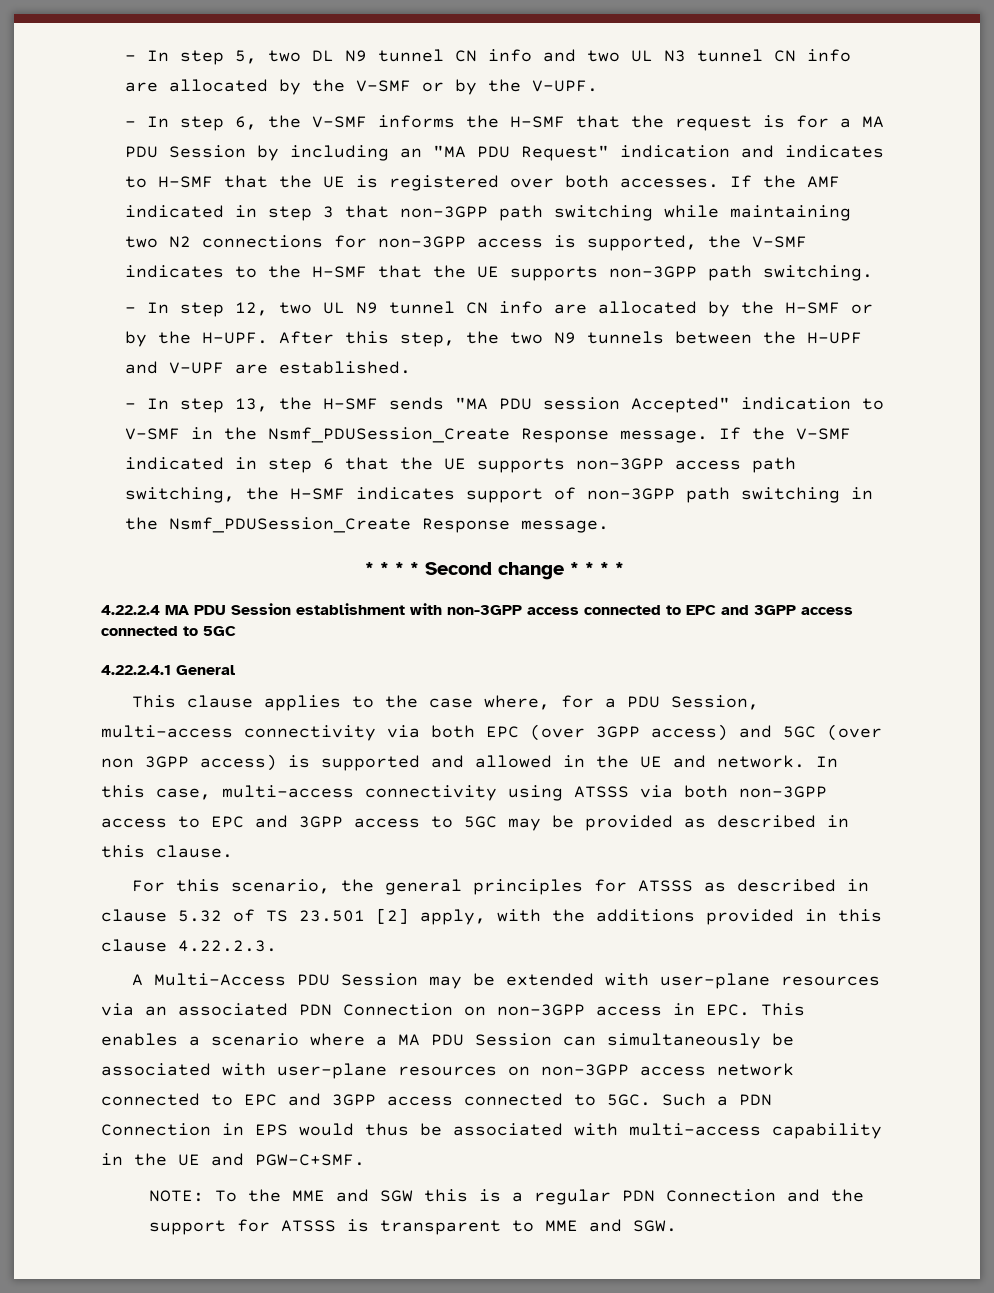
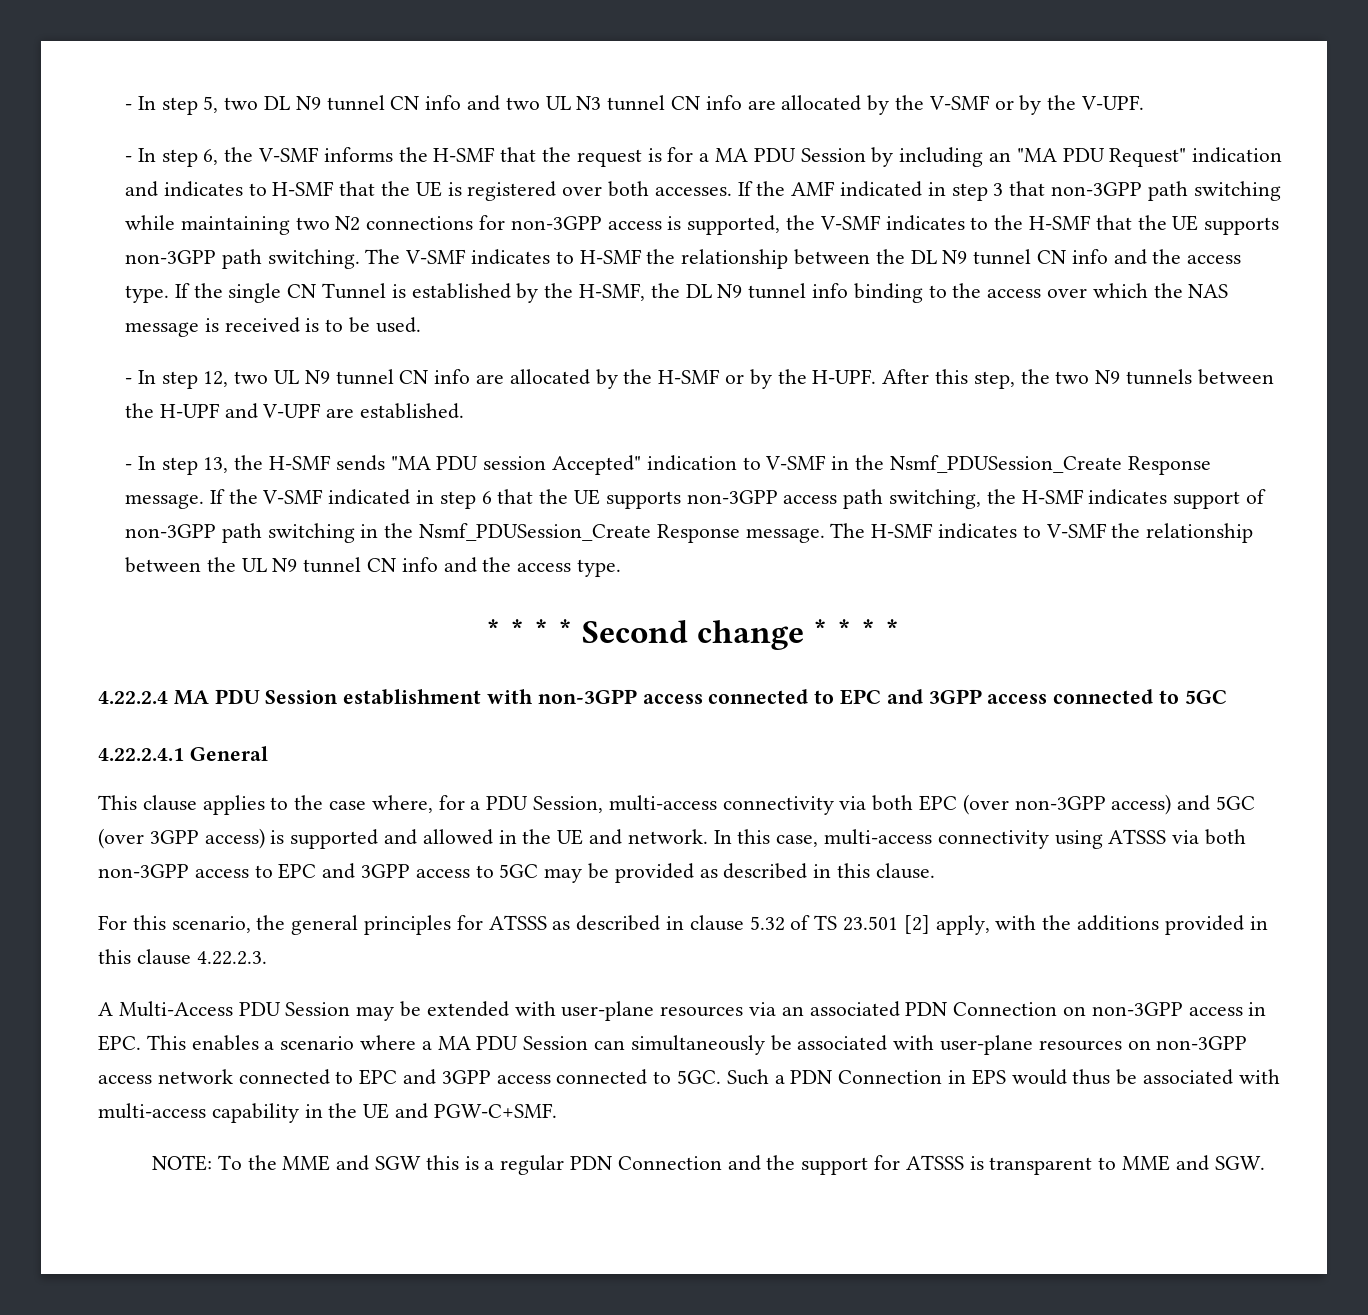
(874, 273) none -> [365,249,1242,269] [124,283,1229,303] [124,317,421,337] The V-SMF indicates to H-SMF the relationship between the DL N9 tunnel CN info and the access type. If the single CN Tunnel is established by the H-SMF, the DL N9 tunnel info binding to the access over which the NAS message is received is to be used.
(610, 526) none -> [830,523,1254,543] [124,557,622,577] The H-SMF indicates to V-SMF the relationship between the UL N9 tunnel CN info and the access type.
[596,726,640,738] 3GPP -> [1014,796,1106,810] non-3GPP
[101,758,134,768] non -> (144, 838) none

